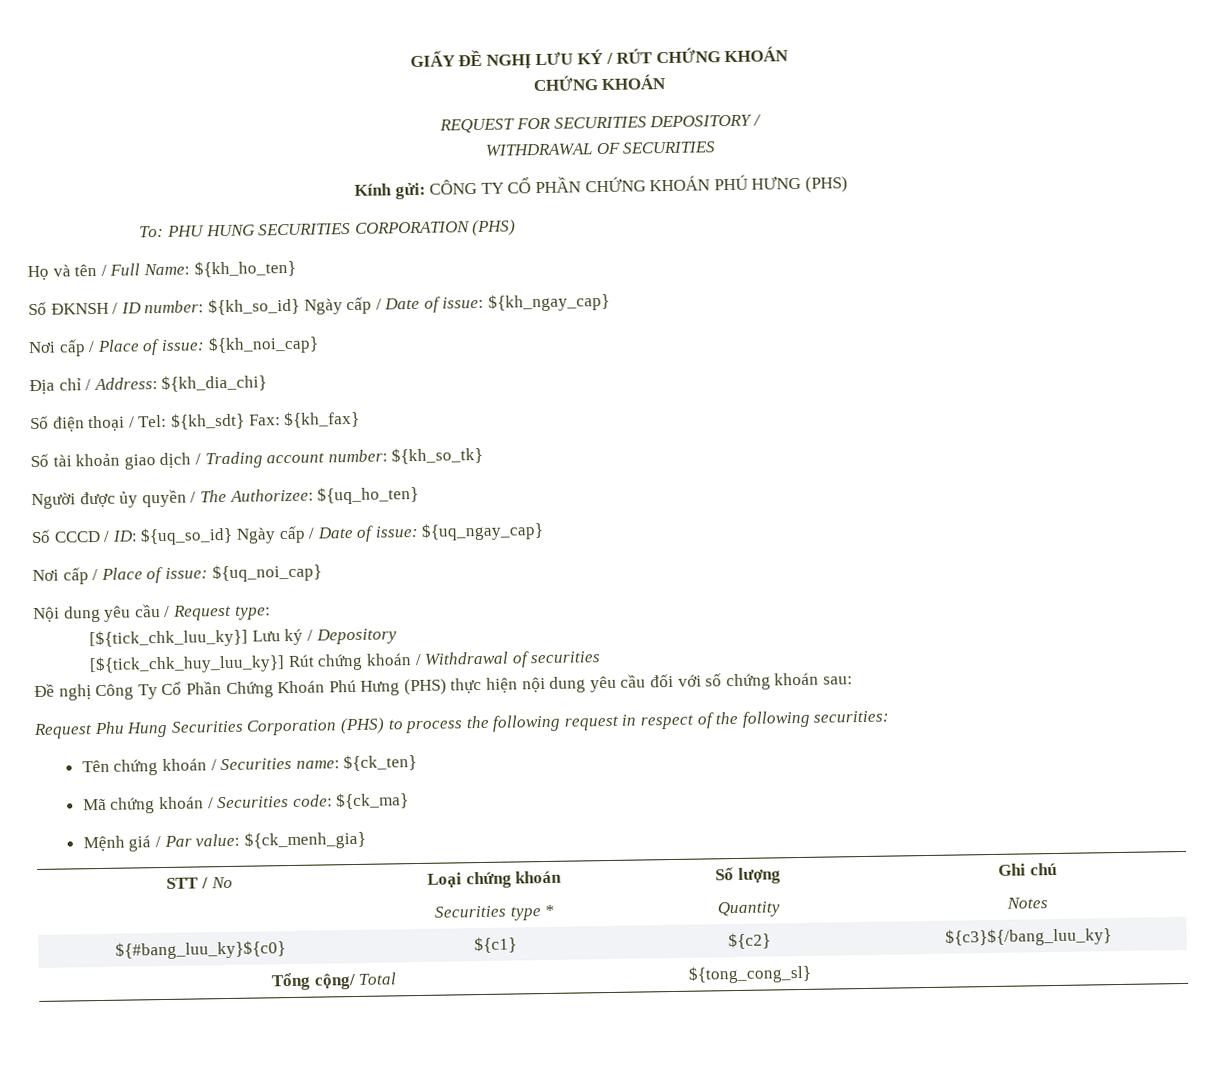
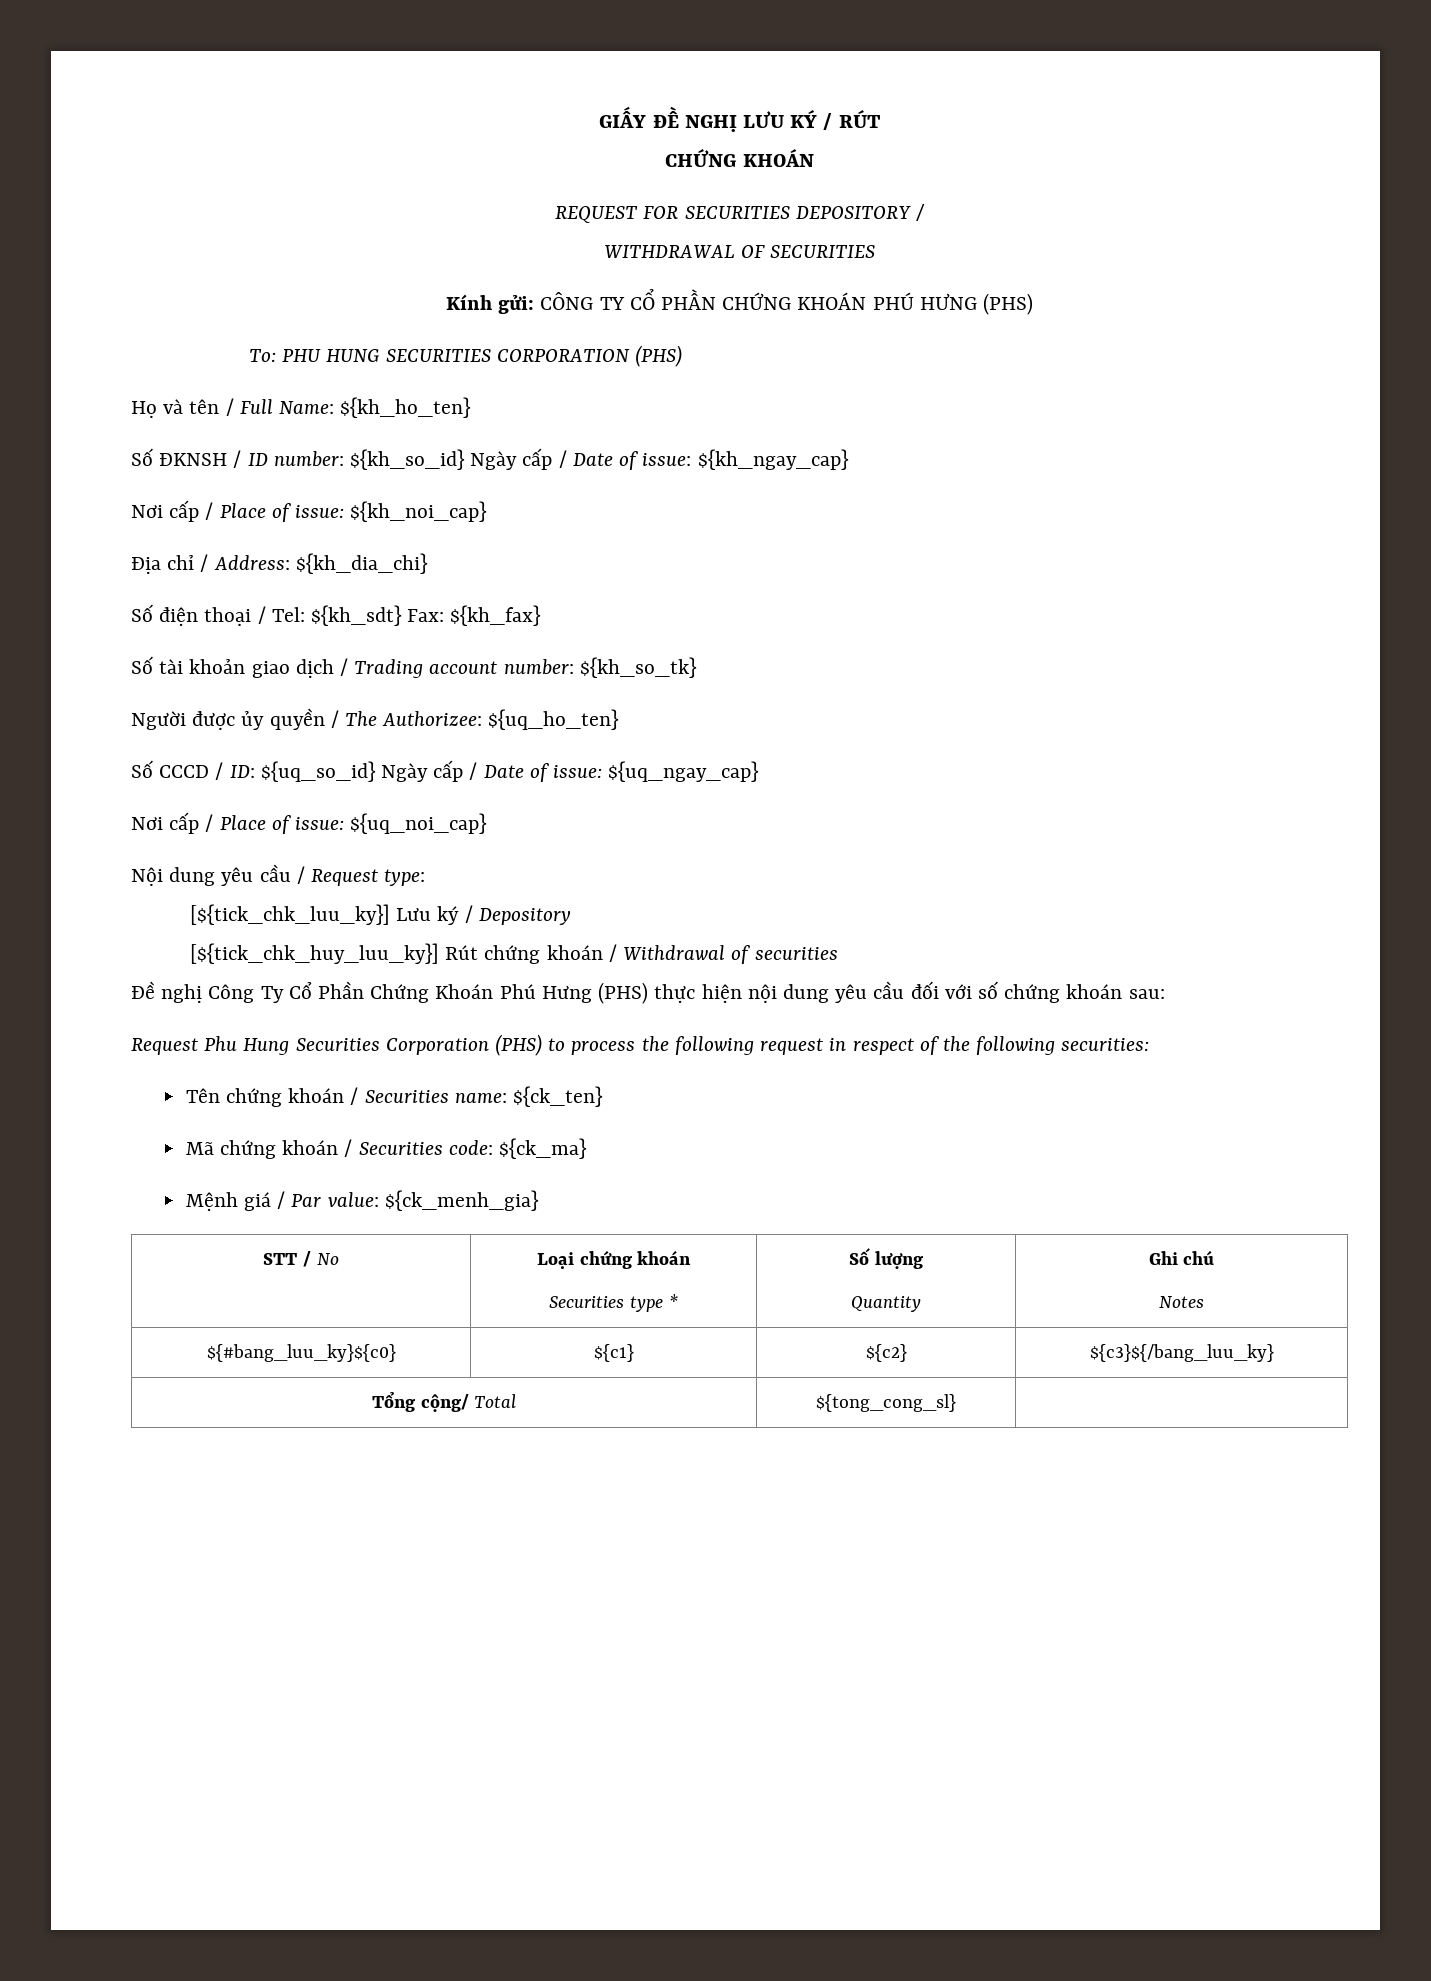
[655,46,790,64] CHỨNG KHOÁN -> (881, 119) none

